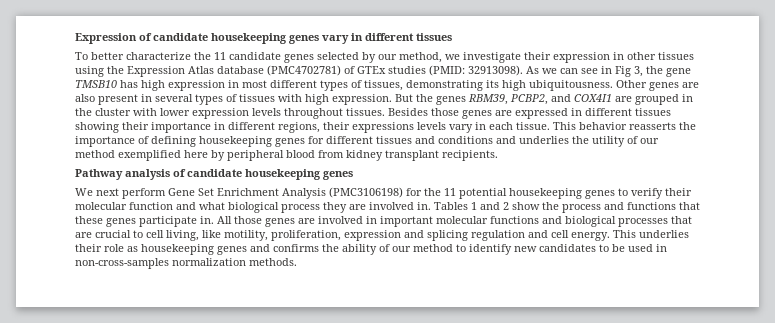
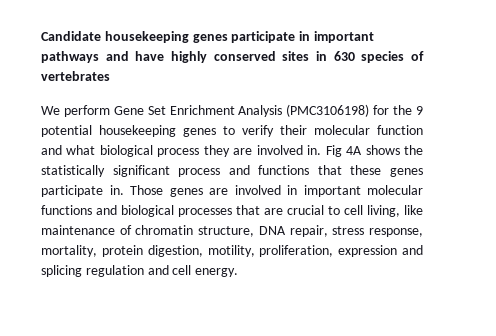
[75,33,452,44] [75,52,694,63] [75,65,691,77] [75,80,699,91] [75,94,693,105] [75,108,671,119] [75,122,696,133] [75,136,659,147] [75,150,498,161] [75,169,353,180] Expression of candidate housekeeping genes vary in different tissues // To better characterize the 11 candidate genes selected by our method, we investigate their expression in other tissues using the Expression Atlas database (PMC4702781) of GTEx studies (PMID: 32913098). As we can see in Fig 3, the gene TMSB10 has high expression in most different types of tissues, demonstrating its high ubiquitousness. Other genes are also present in several types of tissues with high expression. But the genes RBM39, PCBP2, and COX4I1 are grouped in the cluster with lower expression levels throughout tissues. Besides those genes are expressed in different tissues showing their importance in different regions, their expressions levels vary in each tissue. This behavior reasserts the importance of defining housekeeping genes for different tissues and conditions and underlies the utility of our method exemplified here by peripheral blood from kidney transplant recipients. // Pathway analysis of candidate housekeeping genes -> [41,31,374,43] [41,51,425,63] [41,71,110,81] Candidate housekeeping genes participate in important pathways and have highly conserved sites in 630 species of vertebrates
[96,188,119,196] next -> (60, 110) none
[444,188,456,196] 11 -> [416,106,424,115] 9
[434,202,559,210] Tables 1 and 2 show the -> [325,145,423,157] [41,165,170,177] Fig 4A shows the statistically significant
[217,216,262,224] All those -> [130,185,163,195] Those
(221, 234) none -> [41,225,423,237] [41,245,203,257] maintenance of chromatin structure, DNA repair, stress response, mortality, protein digestion,
[613,230,689,238] [75,244,667,255] [75,258,297,269] This underlies their role as housekeeping genes and confirms the ability of our method to identify new candidates to be used in non-cross-samples normalization methods. -> (239, 272) none

